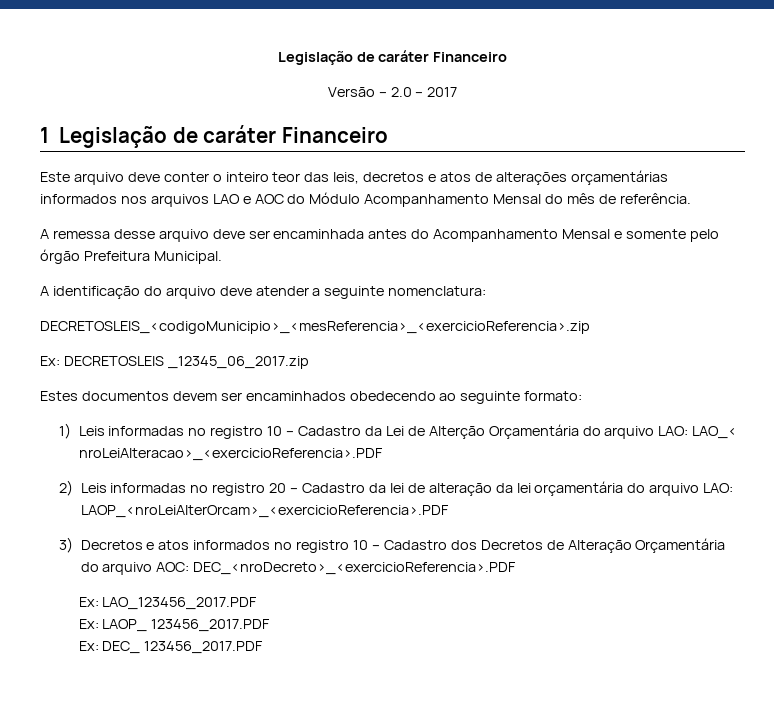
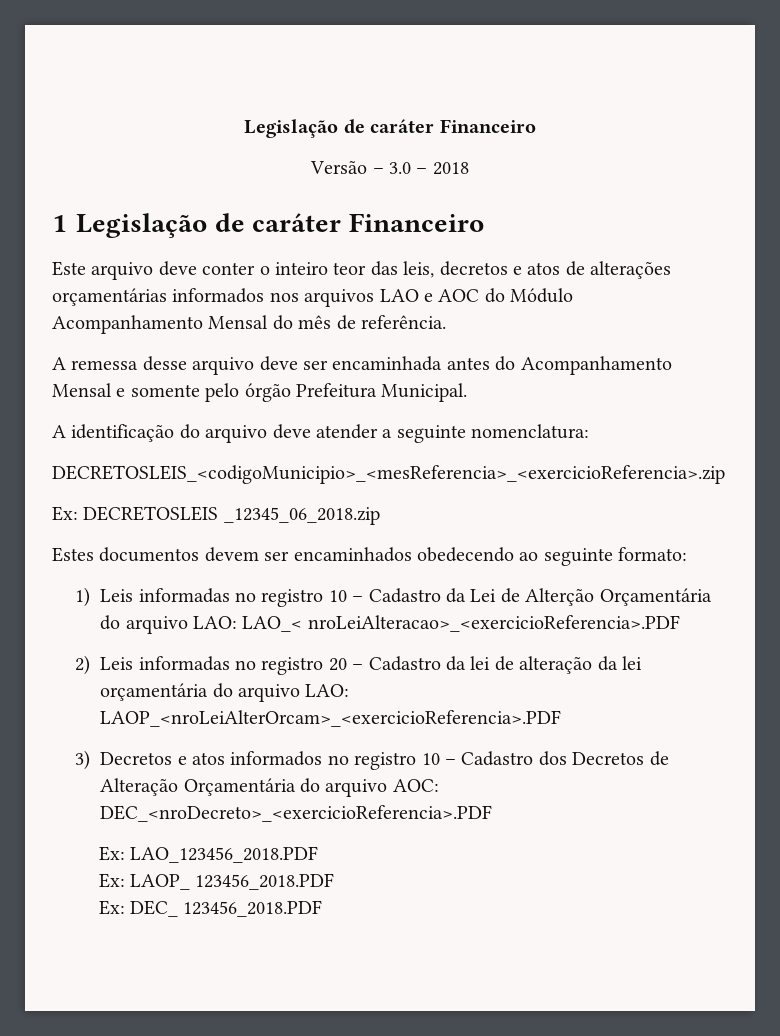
[390,87,458,97] 2.0 – 2017 -> [388,162,469,175] 3.0 – 2018
[167,356,309,369] _12345_06_2017.zip -> [223,507,380,525] _12345_06_2018.zip
[102,597,258,610] LAO_123456_2017.PDF -> [129,846,318,863] LAO_123456_2018.PDF
[151,619,271,632] 123456_2017.PDF -> [195,873,335,890] 123456_2018.PDF
[144,641,264,654] 123456_2017.PDF -> [183,900,323,917] 123456_2018.PDF

